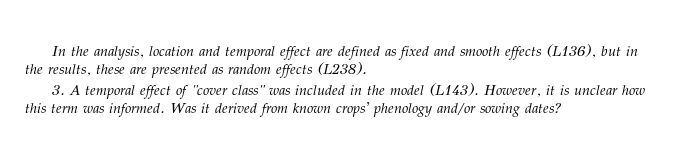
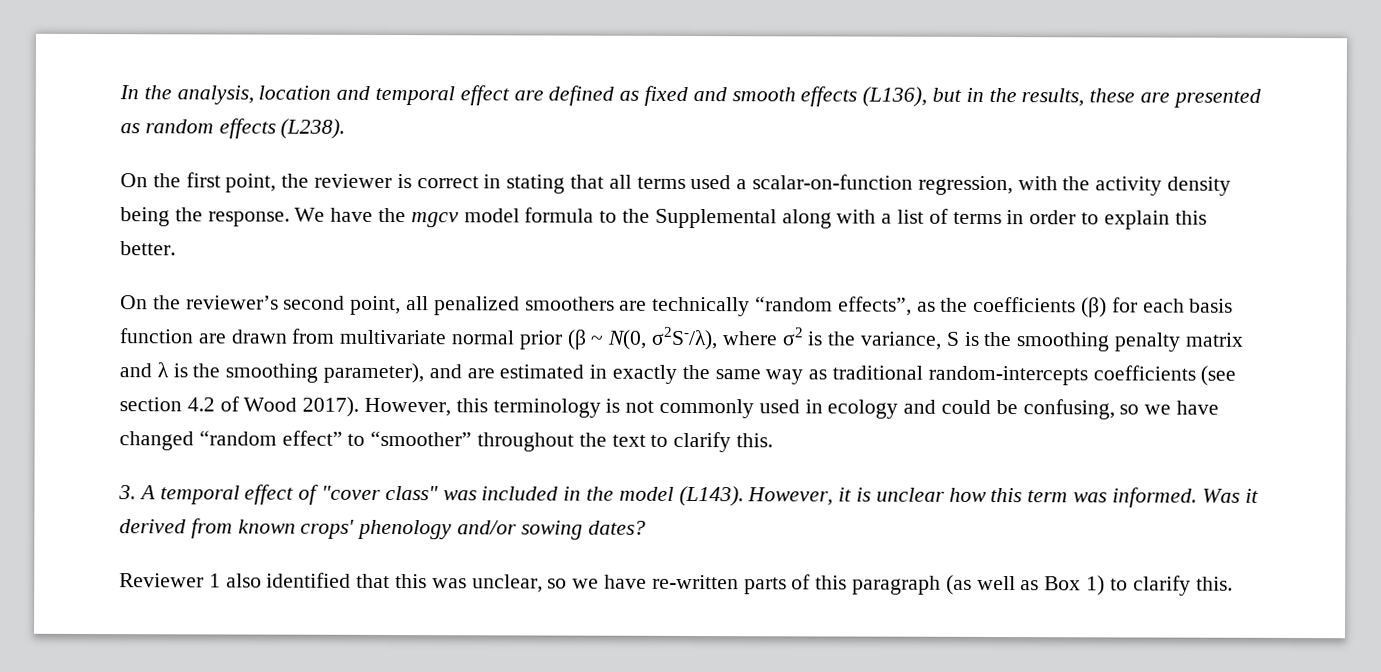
(367, 68) none -> [120,172,1232,196] [120,207,1207,230] [120,241,176,256] [120,295,1234,318] [119,326,1244,352] [119,362,1237,386] [119,396,1220,420] [119,430,774,453] // On the first point, the reviewer is correct in stating that all terms used a scalar-on-function regression, with the activity density being the response. We have the mgcv model formula to the Supplemental along with a list of terms in order to explain this better. // On the reviewer’s second point, all penalized smoothers are technically “random effects”, as the coefficients (β) for each basis function are drawn from multivariate normal prior (β ~ N(0, σ2S-/λ), where σ2 is the variance, S is the smoothing penalty matrix and λ is the smoothing parameter), and are estimated in exactly the same way as traditional random-intercepts coefficients (see section 4.2 of Wood 2017). However, this terminology is not commonly used in ecology and could be confusing, so we have changed “random effect” to “smoother” throughout the text to clarify this.
(562, 108) none -> [119,572,1233,596] // Reviewer 1 also identified that this was unclear, so we have re-written parts of this paragraph (as well as Box 1) to clarify this.

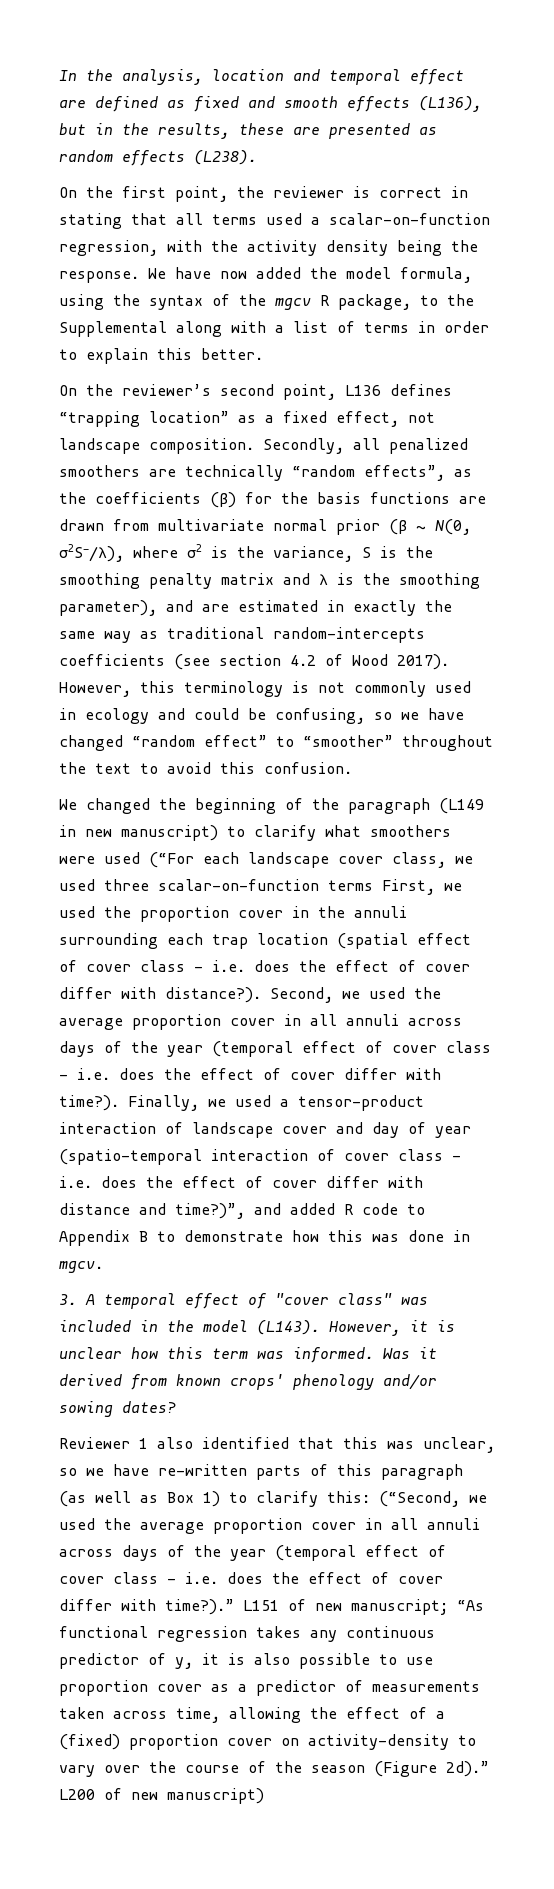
[378,207,595,228] the mgcv model formula -> [220,267,472,283] [59,294,411,310] now added the model formula, using the syntax of the mgcv R package,
(402, 305) none -> [345,384,452,396] [59,411,435,427] [59,438,344,454] L136 defines “trapping location” as a fixed effect, not landscape composition. Secondly,
[1142,298,1234,313] [119,328,194,344] each basis function -> [281,492,450,504] the basis functions
[673,431,774,453] clarify this. -> [167,762,352,774] [59,798,484,814] [59,825,451,841] [59,852,473,868] [59,879,462,895] [59,906,407,922] [59,933,471,949] [59,960,470,972] [59,987,441,1003] [59,1014,462,1030] [59,1041,491,1057] [59,1068,441,1080] [59,1095,424,1111] [59,1122,471,1138] [59,1149,461,1165] [59,1176,423,1188] [59,1203,425,1219] [59,1230,470,1246] [59,1261,103,1273] avoid this confusion. // We changed the beginning of the paragraph (L149 in new manuscript) to clarify what smoothers were used (“For each landscape cover class, we used three scalar-on-function terms First, we used the proportion cover in the annuli surrounding each trap location (spatial effect of cover class - i.e. does the effect of cover differ with distance?). Second, we used the average proportion cover in all annuli across days of the year (temporal effect of cover class - i.e. does the effect of cover differ with time?). Finally, we used a tensor-product interaction of landscape cover and day of year (spatio-temporal interaction of cover class - i.e. does the effect of cover differ with distance and time?)”, and added R code to Appendix B to demonstrate how this was done in mgcv.
[1195,576,1233,591] this. -> [327,1491,487,1507] [59,1518,480,1534] [59,1545,446,1561] [59,1572,443,1584] [59,1599,484,1615] [59,1626,435,1642] [59,1653,433,1669] [59,1680,480,1696] [59,1707,445,1723] [59,1734,476,1750] [59,1761,489,1777] [59,1788,264,1804] this: (“Second, we used the average proportion cover in all annuli across days of the year (temporal effect of cover class - i.e. does the effect of cover differ with time?).” L151 of new manuscript; “As functional regression takes any continuous predictor of y, it is also possible to use proportion cover as a predictor of measurements taken across time, allowing the effect of a (fixed) proportion cover on activity-density to vary over the course of the season (Figure 2d).” L200 of new manuscript)

